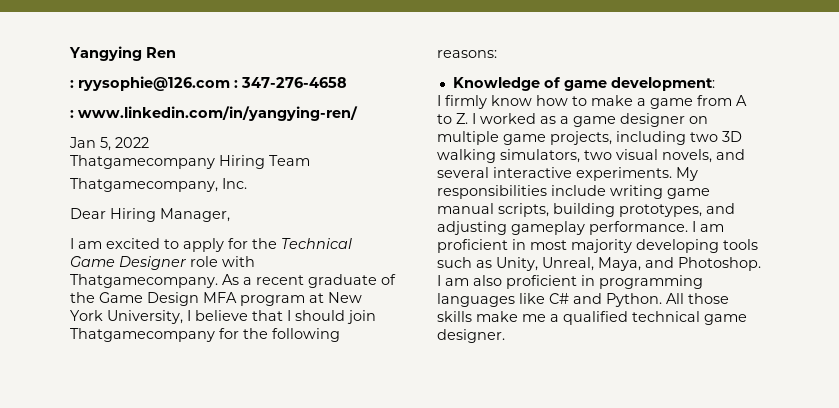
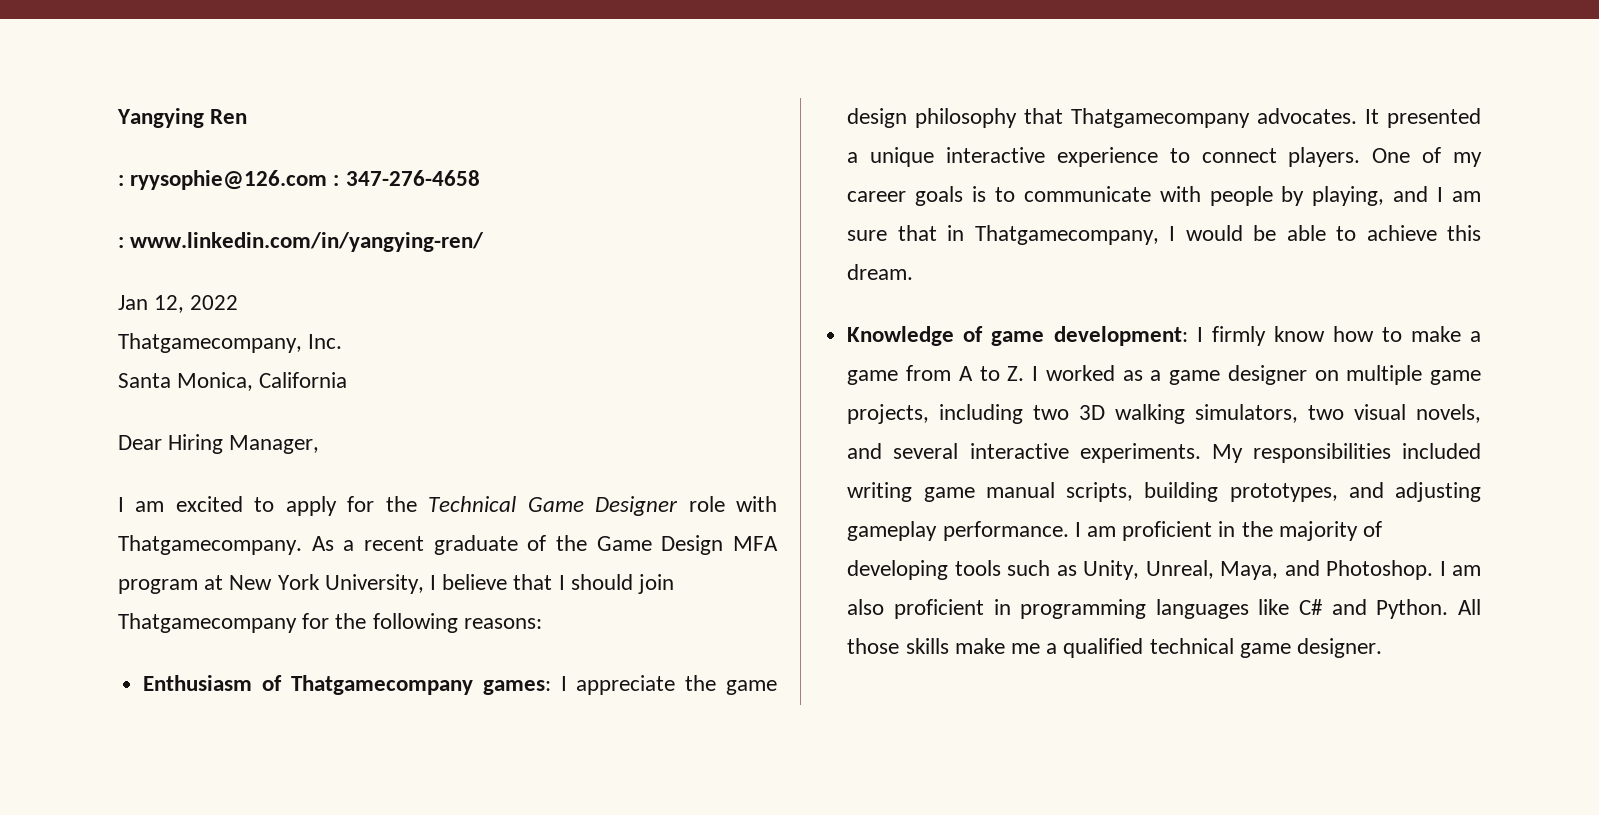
[100,137,111,151] 5, -> [154,295,185,313] 12,
[70,155,310,169] // Thatgamecompany Hiring Team -> (239, 302) none
(247, 183) none -> [118,372,348,391] // Santa Monica, California
(497, 54) none -> [143,675,777,695] [847,108,1481,128] [847,147,1482,167] [847,186,1481,206] [847,225,1482,245] [847,264,914,280] // Enthusiasm of Thatgamecompany games: I appreciate the game design philosophy that Thatgamecompany advocates. It presented a unique interactive experience to connect players. One of my career goals is to communicate with people by playing, and I am sure that in Thatgamecompany, I would be able to achieve this dream.
(715, 84) // -> (1188, 336) none
[551,185,606,196] include -> [1402,443,1481,459] included
[530,239,632,253] most majority -> [1241,521,1382,541] the majority of

